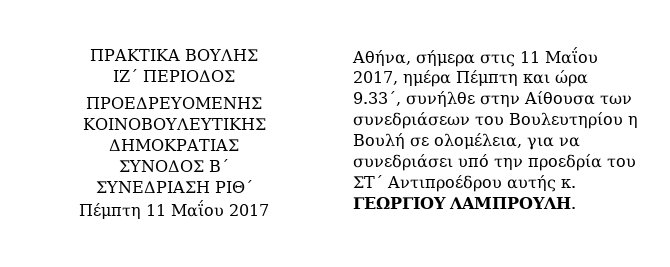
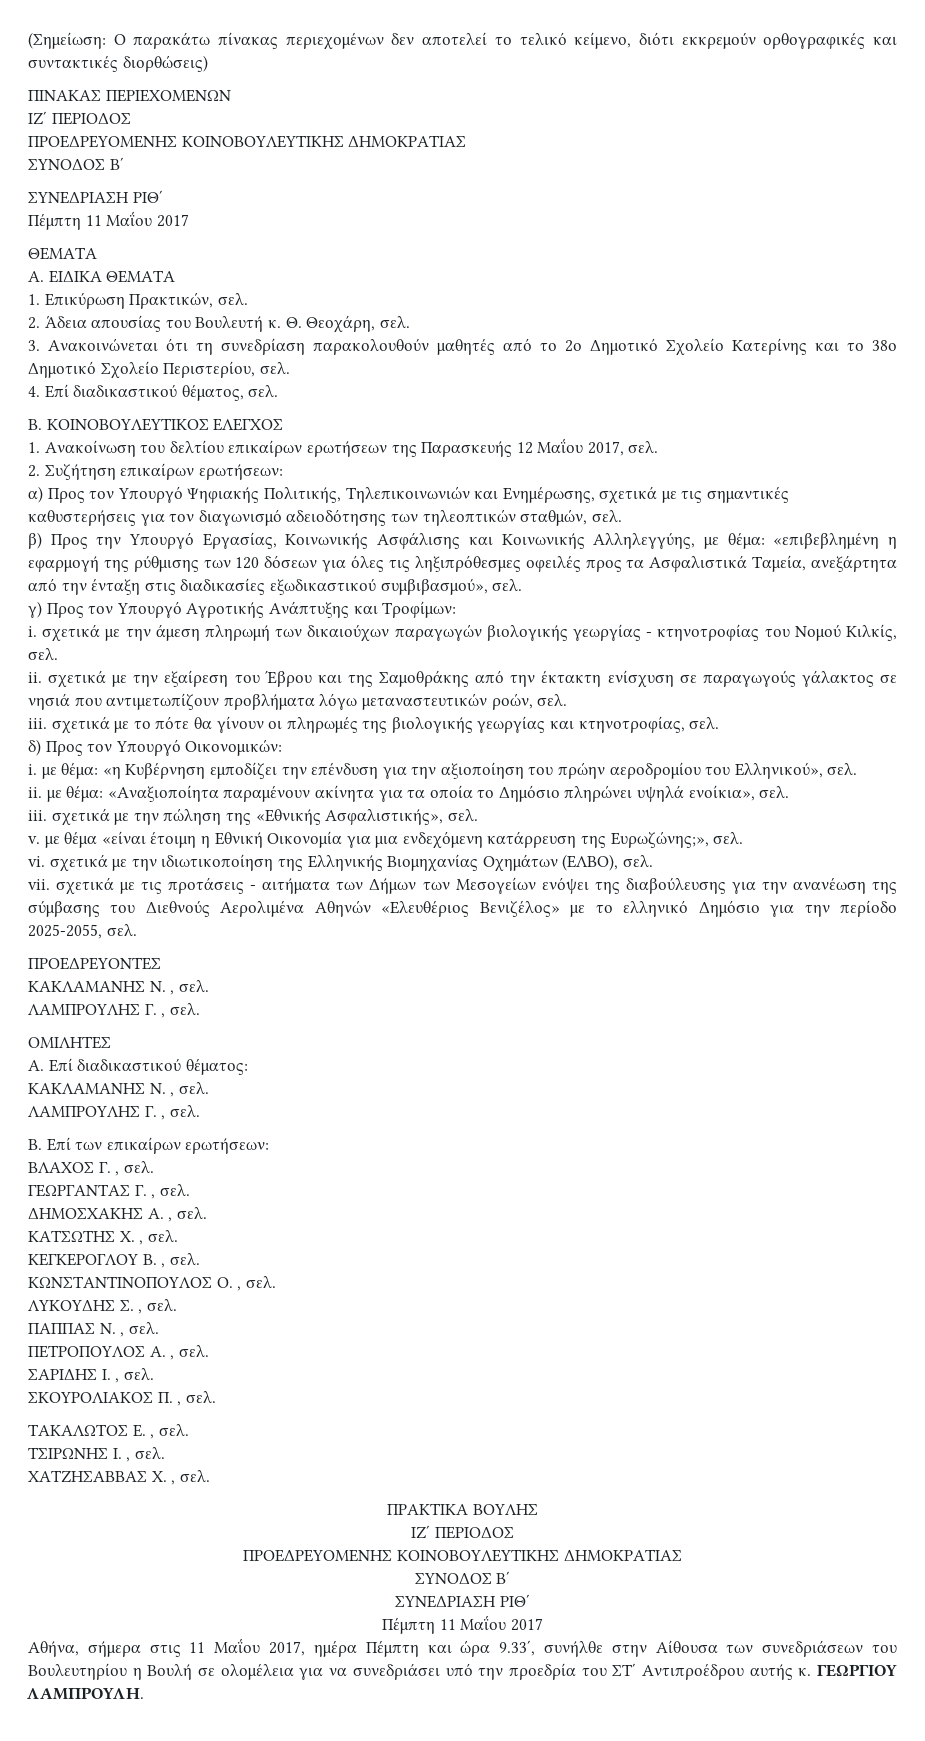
(90, 55) none -> [28,32,898,50] [28,55,208,72] [28,89,231,102] [28,111,131,125] [28,135,467,148] [28,157,124,171] [28,190,163,204] [28,211,189,230] [28,247,97,260] [28,270,176,283] [28,292,248,309] [28,315,410,333] [28,338,897,356] [28,361,290,379] [28,384,279,401] [28,418,284,431] [28,438,659,457] [28,463,283,480] [28,486,790,504] [28,509,622,526] [28,532,898,549] [28,555,898,572] [28,578,523,595] [28,601,457,618] [28,624,898,642] [28,648,58,661] [28,670,898,688] [28,693,568,710] [28,716,720,734] [28,739,283,756] [28,762,858,779] [28,785,790,802] [28,808,478,826] [28,831,744,849] [28,854,653,872] [28,877,897,895] [28,900,897,917] [28,924,137,939] [28,957,161,970] [28,980,209,995] [28,1003,200,1018] [28,1036,111,1049] [28,1058,248,1075] [28,1082,209,1097] [28,1105,200,1120] [28,1137,270,1154] [28,1161,154,1176] [28,1184,190,1199] [28,1207,207,1222] [28,1230,178,1245] [28,1253,200,1268] [28,1276,276,1291] [28,1299,177,1314] [28,1322,159,1337] [28,1345,209,1360] [28,1368,154,1383] [28,1391,216,1406] [28,1424,189,1439] [28,1447,165,1462] [28,1470,210,1485] (Σημείωση: Ο παρακάτω πίνακας περιεχομένων δεν αποτελεί το τελικό κείμενο, διότι εκκρεμούν ορθογραφικές και συντακτικές διορθώσεις) // ΠΙΝΑΚΑΣ ΠΕΡΙΕΧΟΜΕΝΩΝ // ΙΖ΄ ΠΕΡΙΟΔΟΣ // ΠΡΟΕΔΡΕΥΟΜΕΝΗΣ ΚΟΙΝΟΒΟΥΛΕΥΤΙΚΗΣ ΔΗΜΟΚΡΑΤΙΑΣ // ΣΥΝΟΔΟΣ Β΄ // ΣΥΝΕΔΡΙΑΣΗ ΡΙΘ΄ // Πέμπτη 11 Μαΐου 2017 // ΘΕΜΑΤΑ // Α. ΕΙΔΙΚΑ ΘΕΜΑΤΑ // 1. Επικύρωση Πρακτικών, σελ. // 2. Άδεια απουσίας του Βουλευτή κ. Θ. Θεοχάρη, σελ. // 3. Ανακοινώνεται ότι τη συνεδρίαση παρακολουθούν μαθητές από το 2ο Δημοτικό Σχολείο Κατερίνης και το 38ο Δημοτικό Σχολείο Περιστερίου, σελ. // 4. Επί διαδικαστικού θέματος, σελ. // Β. ΚΟΙΝΟΒΟΥΛΕΥΤΙΚΟΣ ΕΛΕΓΧΟΣ // 1. Ανακοίνωση του δελτίου επικαίρων ερωτήσεων της Παρασκευής 12 Μαΐου 2017, σελ. // 2. Συζήτηση επικαίρων ερωτήσεων: // α) Προς τον Υπουργό Ψηφιακής Πολιτικής, Τηλεπικοινωνιών και Ενημέρωσης, σχετικά με τις σημαντικές καθυστερήσεις για τον διαγωνισμό αδειοδότησης των τηλεοπτικών σταθμών, σελ. // β) Προς την Υπουργό Εργασίας, Κοινωνικής Ασφάλισης και Κοινωνικής Αλληλεγγύης, με θέμα: «επιβεβλημένη η εφαρμογή της ρύθμισης των 120 δόσεων για όλες τις ληξιπρόθεσμες οφειλές προς τα Ασφαλιστικά Ταμεία, ανεξάρτητα από την ένταξη στις διαδικασίες εξωδικαστικού συμβιβασμού», σελ. // γ) Προς τον Υπουργό Αγροτικής Ανάπτυξης και Τροφίμων: // i. σχετικά με την άμεση πληρωμή των δικαιούχων παραγωγών βιολογικής γεωργίας - κτηνοτροφίας του Νομού Κιλκίς, σελ. // ii. σχετικά με την εξαίρεση του Έβρου και της Σαμοθράκης από την έκτακτη ενίσχυση σε παραγωγούς γάλακτος σε νησιά που αντιμετωπίζουν προβλήματα λόγω μεταναστευτικών ροών, σελ. // iii. σχετικά με το πότε θα γίνουν οι πληρωμές της βιολογικής γεωργίας και κτηνοτροφίας, σελ. // δ) Προς τον Υπουργό Οικονομικών: // i. με θέμα: «η Κυβέρνηση εμποδίζει την επένδυση για την αξιοποίηση του πρώην αεροδρομίου του Ελληνικού», σελ. // ii. με θέμα: «Αναξιοποίητα παραμένουν ακίνητα για τα οποία το Δημόσιο πληρώνει υψηλά ενοίκια», σελ. // iii. σχετικά με την πώληση της «Εθνικής Ασφαλιστικής», σελ. // v. με θέμα «είναι έτοιμη η Εθνική Οικονομία για μια ενδεχόμενη κατάρρευση της Ευρωζώνης;», σελ. // vi. σχετικά με την ιδιωτικοποίηση της Ελληνικής Βιομηχανίας Οχημάτων (ΕΛΒΟ), σελ. // vii. σχετικά με τις προτάσεις - αιτήματα των Δήμων των Μεσογείων ενόψει της διαβούλευσης για την ανανέωση της σύμβασης του Διεθνούς Αερολιμένα Αθηνών «Ελευθέριος Βενιζέλος» με το ελληνικό Δημόσιο για την περίοδο 2025-2055, σελ. // ΠΡΟΕΔΡΕΥΟΝΤΕΣ // ΚΑΚΛΑΜΑΝΗΣ Ν. , σελ. // ΛΑΜΠΡΟΥΛΗΣ Γ. , σελ. // ΟΜΙΛΗΤΕΣ // Α. Επί διαδικαστικού θέματος: // ΚΑΚΛΑΜΑΝΗΣ Ν. , σελ. // ΛΑΜΠΡΟΥΛΗΣ Γ. , σελ. // Β. Επί των επικαίρων ερωτήσεων: // ΒΛΑΧΟΣ Γ. , σελ. // ΓΕΩΡΓΑΝΤΑΣ Γ. , σελ. // ΔΗΜΟΣΧΑΚΗΣ Α. , σελ. // ΚΑΤΣΩΤΗΣ Χ. , σελ. // ΚΕΓΚΕΡΟΓΛΟΥ Β. , σελ. // ΚΩΝΣΤΑΝΤΙΝΟΠΟΥΛΟΣ Ο. , σελ. // ΛΥΚΟΥΔΗΣ Σ. , σελ. // ΠΑΠΠΑΣ Ν. , σελ. // ΠΕΤΡΟΠΟΥΛΟΣ Α. , σελ. // ΣΑΡΙΔΗΣ Ι. , σελ. // ΣΚΟΥΡΟΛΙΑΚΟΣ Π. , σελ. // ΤΑΚΑΛΩΤΟΣ Ε. , σελ. // ΤΣΙΡΩΝΗΣ Ι. , σελ. // ΧΑΤΖΗΣΑΒΒΑΣ Χ. , σελ. //
[434,133,522,149] ολομέλεια, -> [220,1663,294,1680] ολομέλεια

